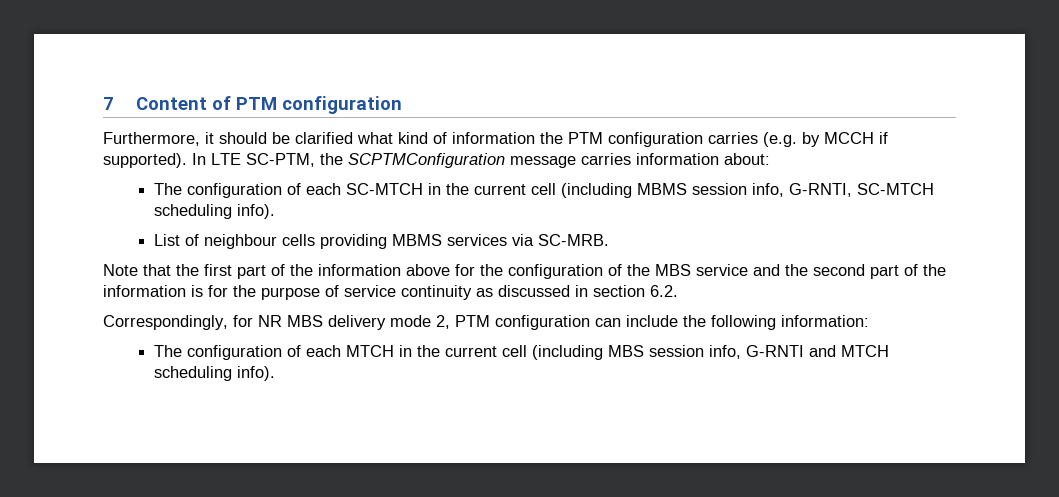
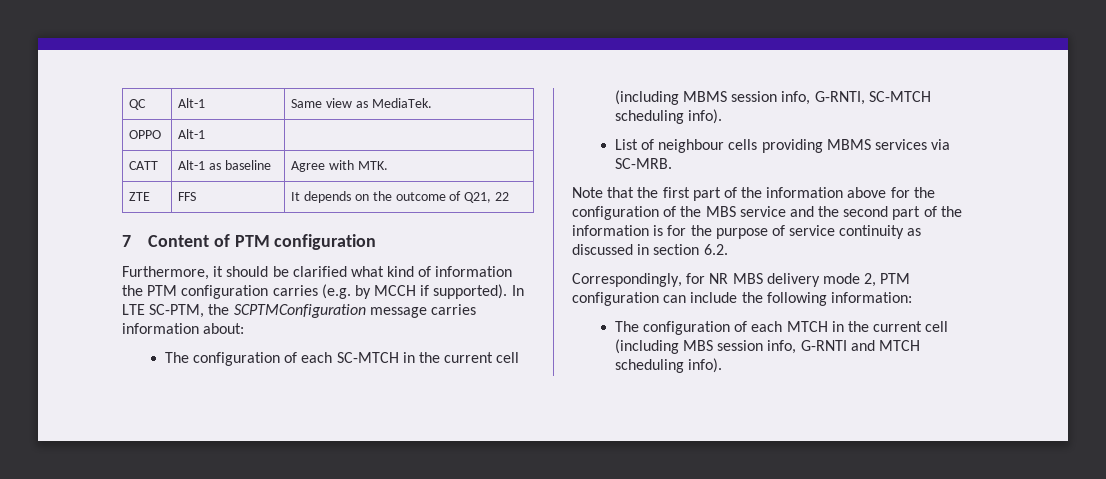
(103, 103) none -> [129,99,147,110] [178,98,206,108] [291,98,432,108] [129,130,162,139] [178,129,206,139] [129,161,159,170] [178,160,271,170] [291,160,388,172] [129,192,151,201] [178,192,197,201] [291,191,509,203] QC | Alt-1 | Same view as MediaTek. // OPPO | Alt-1 | // CATT | Alt-1 as baseline | Agree with MTK. // ZTE | FFS | It depends on the outcome of Q21, 22 //

